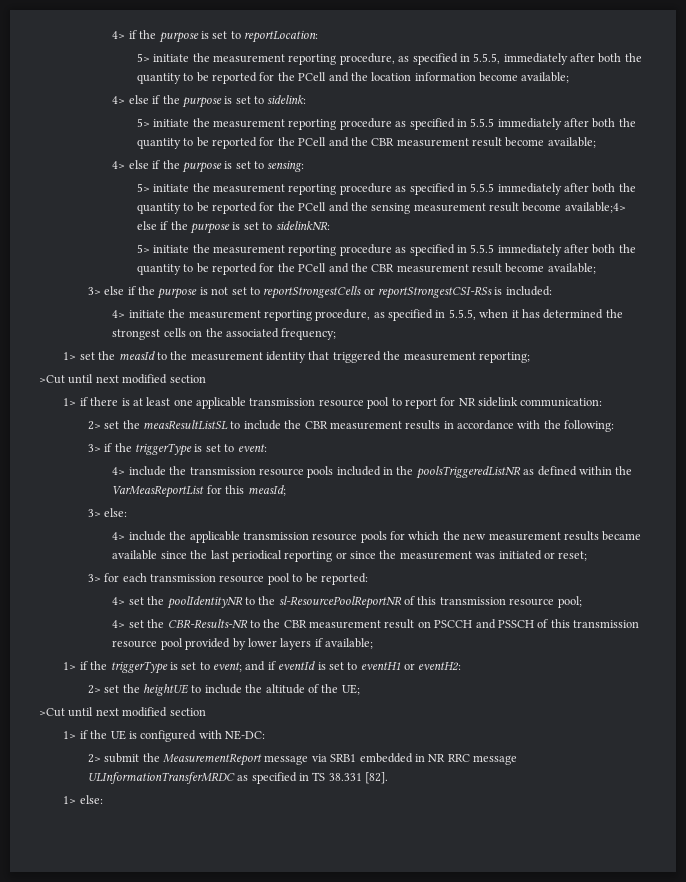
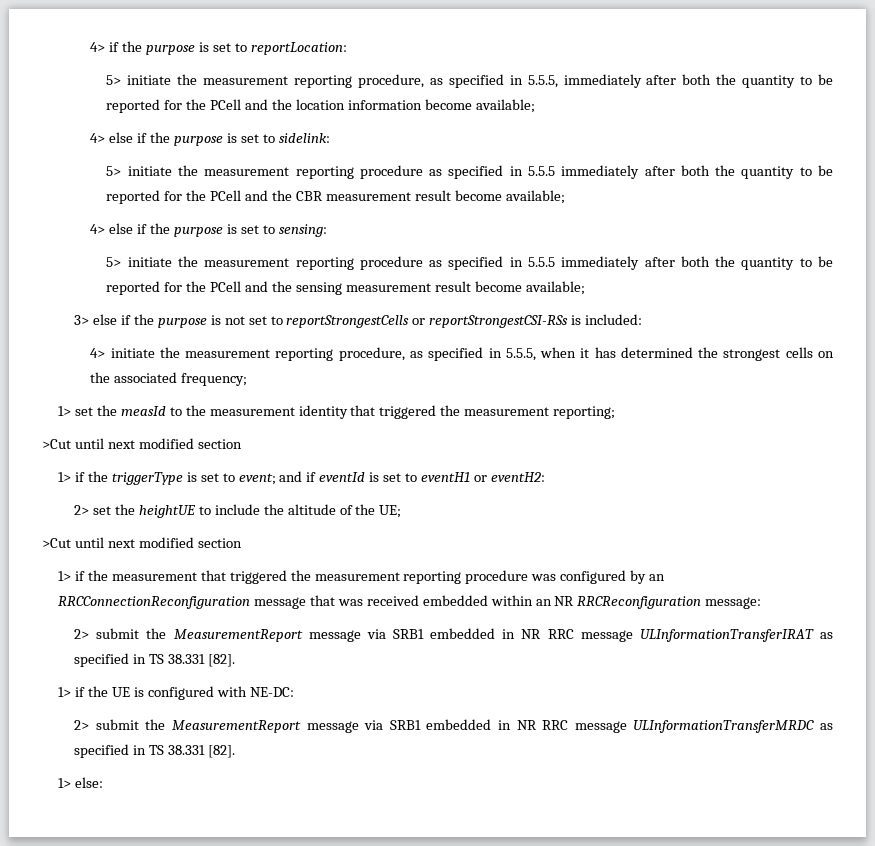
[564,202,626,213] [136,221,330,234] [136,244,636,256] [136,263,545,275] available;4> else if the purpose is set to sidelinkNR: // 5> initiate the measurement reporting procedure as specified in 5.5.5 immediately after both the quantity to be reported for the PCell and the CBR measurement result become -> (522, 286) none
[63,397,603,409] [87,420,615,432] [87,443,267,456] [112,466,633,479] [112,485,286,498] [87,508,128,517] [112,531,642,543] [112,550,588,562] [87,573,368,585] [112,596,582,609] [112,619,640,629] [112,638,374,650] // 1> if there is at least one applicable transmission resource pool to report for NR sidelink communication: // 2> set the measResultListSL to include the CBR measurement results in accordance with the following: // 3> if the triggerType is set to event: // 4> include the transmission resource pools included in the poolsTriggeredListNR as defined within the VarMeasReportList for this measId; // 3> else: // 4> include the applicable transmission resource pools for which the new measurement results became available since the last periodical reporting or since the measurement was initiated or reset; // 3> for each transmission resource pool to be reported: // 4> set the poolIdentityNR to the sl-ResourcePoolReportNR of this transmission resource pool; // 4> set the CBR-Results-NR to the CBR measurement result on PSCCH and PSSCH of this transmission resource pool provided by lower layers if available; -> (242, 444) none
(206, 712) none -> [58,570,665,584] [58,595,762,609] [74,628,834,642] [74,653,235,667] // 1> if the measurement that triggered the measurement reporting procedure was configured by an RRCConnectionReconfiguration message that was received embedded within an NR RRCReconfiguration message: // 2> submit the MeasurementReport message via SRB1 embedded in NR RRC message ULInformationTransferIRAT as specified in TS 38.331 [82].

